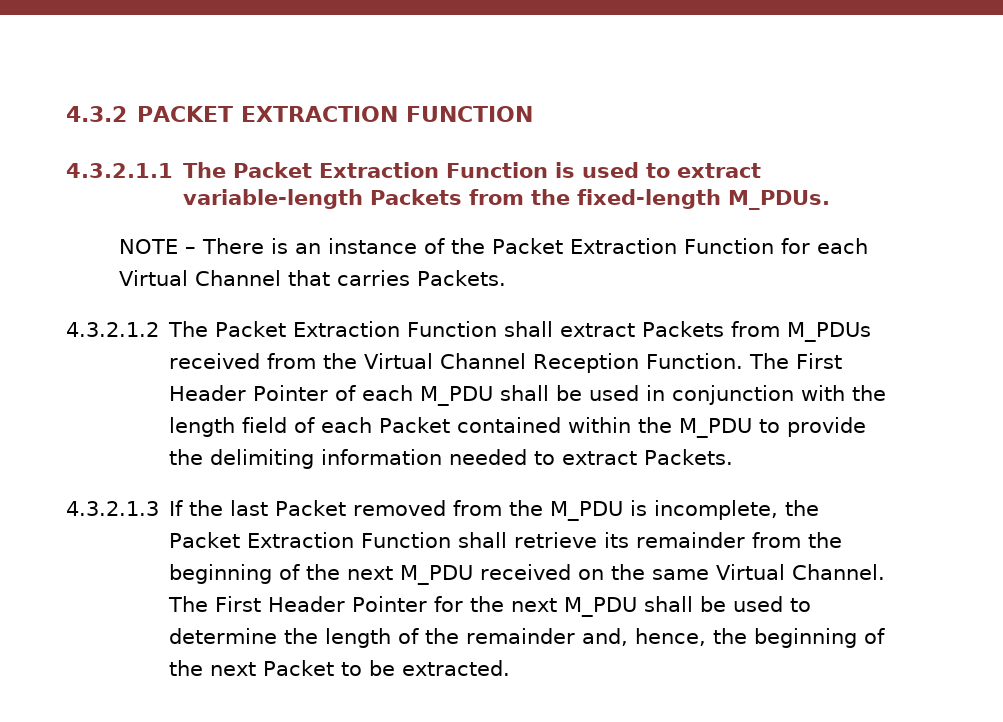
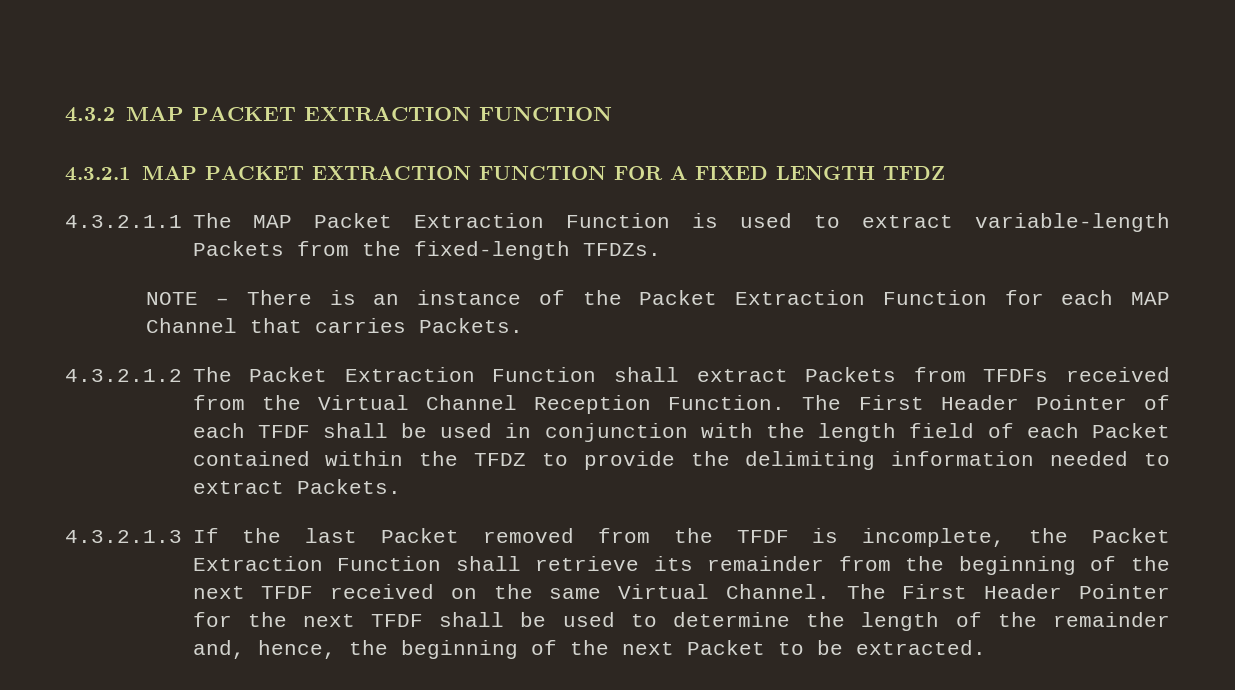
(127, 114) none -> [125,106,184,121] MAP
[66,162,227,178] 4.3.2.1.1 The -> [65,165,945,181] [65,213,293,228] 4.3.2.1 MAP PACKET EXTRACTION FUNCTION FOR A FIXED LENGTH TFDZ // 4.3.2.1.1 The MAP
[728,190,831,210] M_PDUs. -> [582,243,661,256] TFDZs.
[119,270,189,286] Virtual -> [1131,292,1170,305] MAP
[787,322,872,342] M_PDUs -> [983,369,1049,382] TFDFs
[420,386,494,406] M_PDU -> [257,425,310,438] TFDF
[679,418,753,438] M_PDU -> [474,453,527,466] TFDZ
[550,501,624,521] M_PDU -> [736,530,789,543] TFDF
[400,565,474,585] M_PDU -> [261,586,314,599] TFDF
[564,597,638,617] M_PDU -> [371,614,424,627] TFDF

